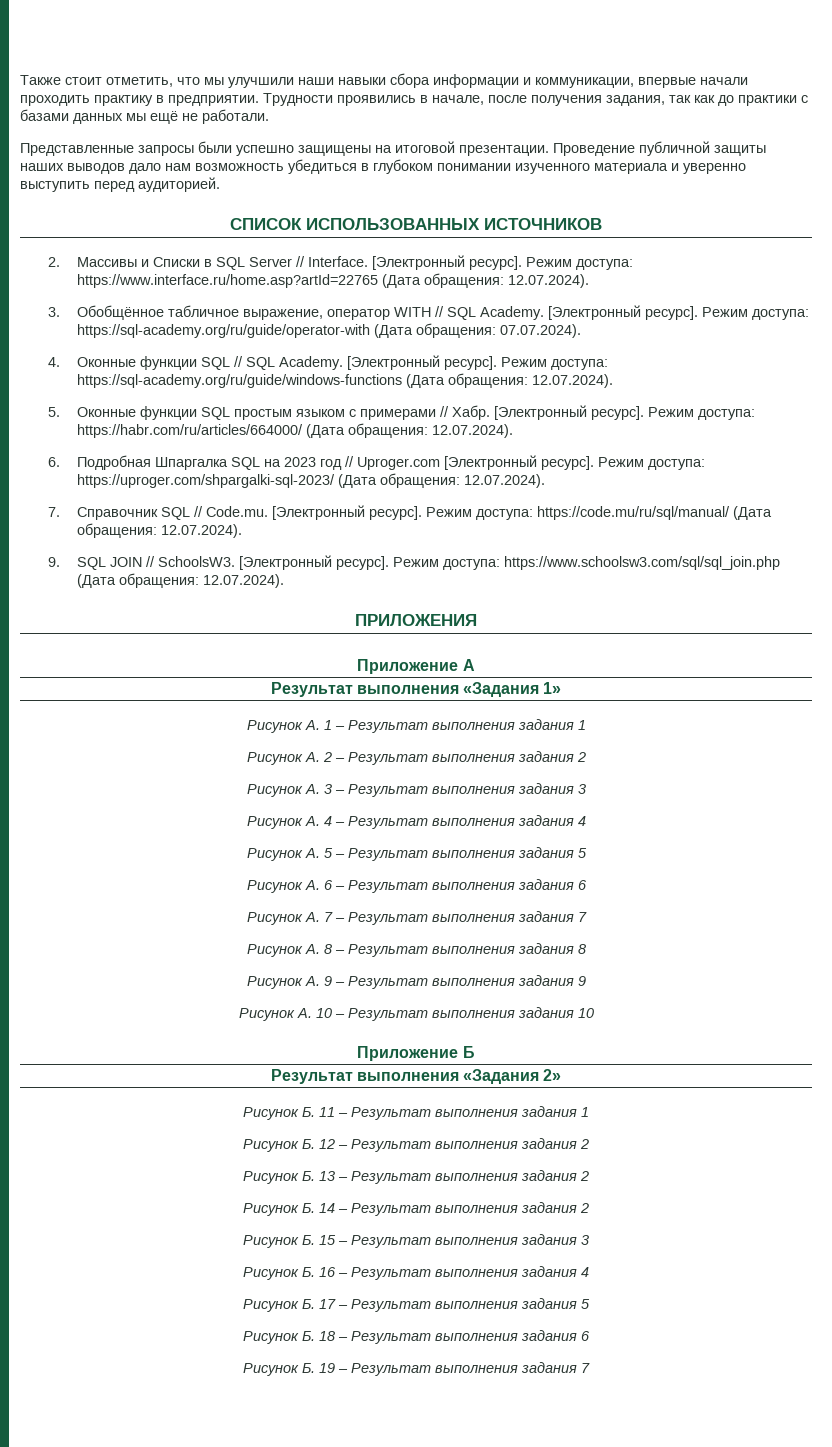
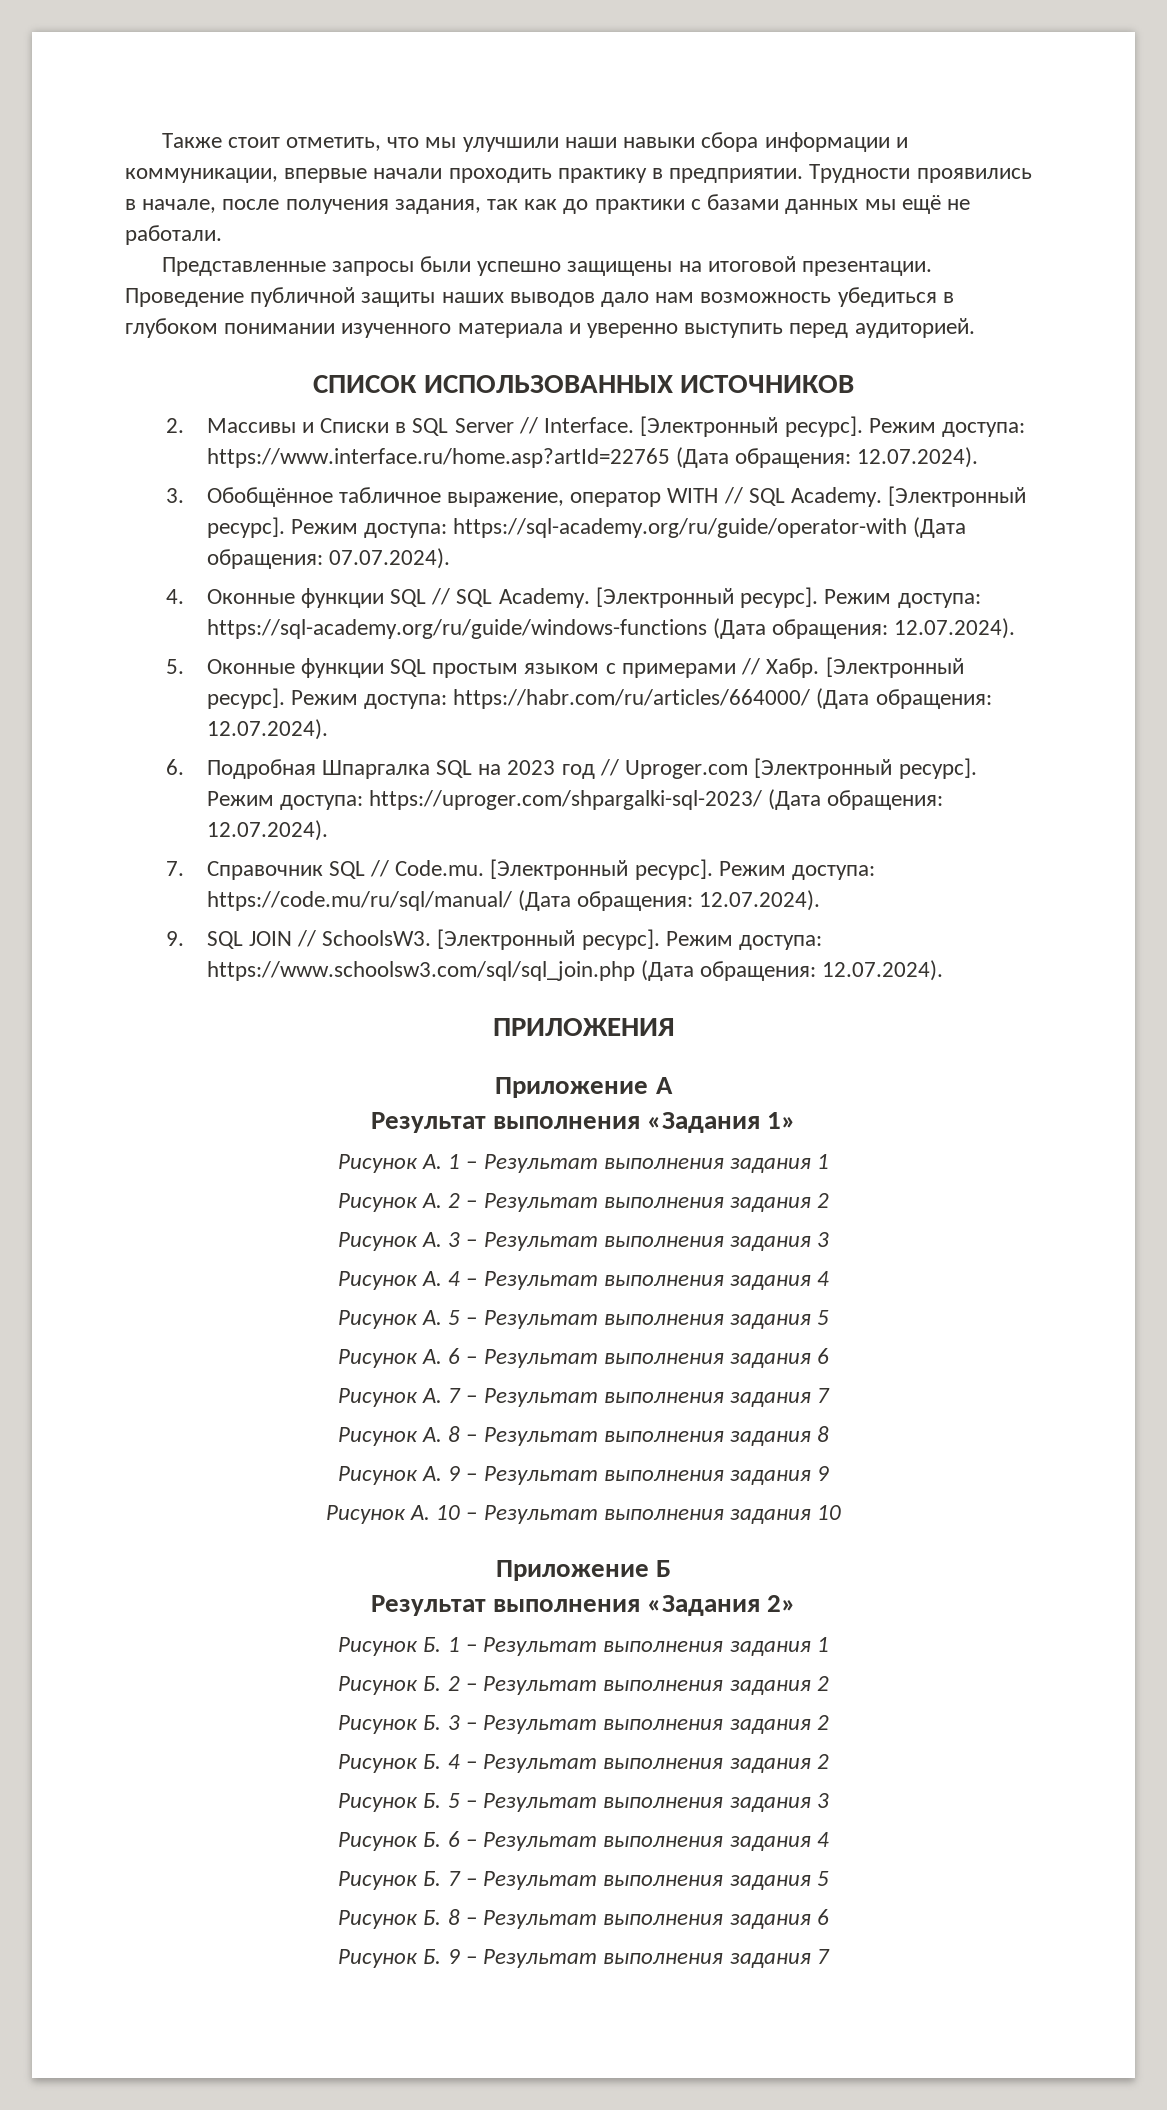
[319,1107,335,1117] 11 -> [447,1637,460,1652] 1
[319,1138,589,1152] [243,1170,589,1184] [243,1202,589,1216] [243,1235,336,1248] 12 – Результат выполнения задания 2 // Рисунок Б. 13 – Результат выполнения задания 2 // Рисунок Б. 14 – Результат выполнения задания 2 // Рисунок Б. 15 -> [447,1676,829,1695] [338,1715,829,1734] [338,1754,829,1773] [338,1793,460,1812] 2 – Результат выполнения задания 2 // Рисунок Б. 3 – Результат выполнения задания 2 // Рисунок Б. 4 – Результат выполнения задания 2 // Рисунок Б. 5
[319,1267,336,1277] 16 -> [447,1831,460,1847] 6
[319,1299,336,1309] 17 -> [447,1871,461,1886] 7
[319,1331,335,1341] 18 -> [447,1909,460,1925] 8
[319,1363,335,1373] 19 -> [447,1949,460,1964] 9

